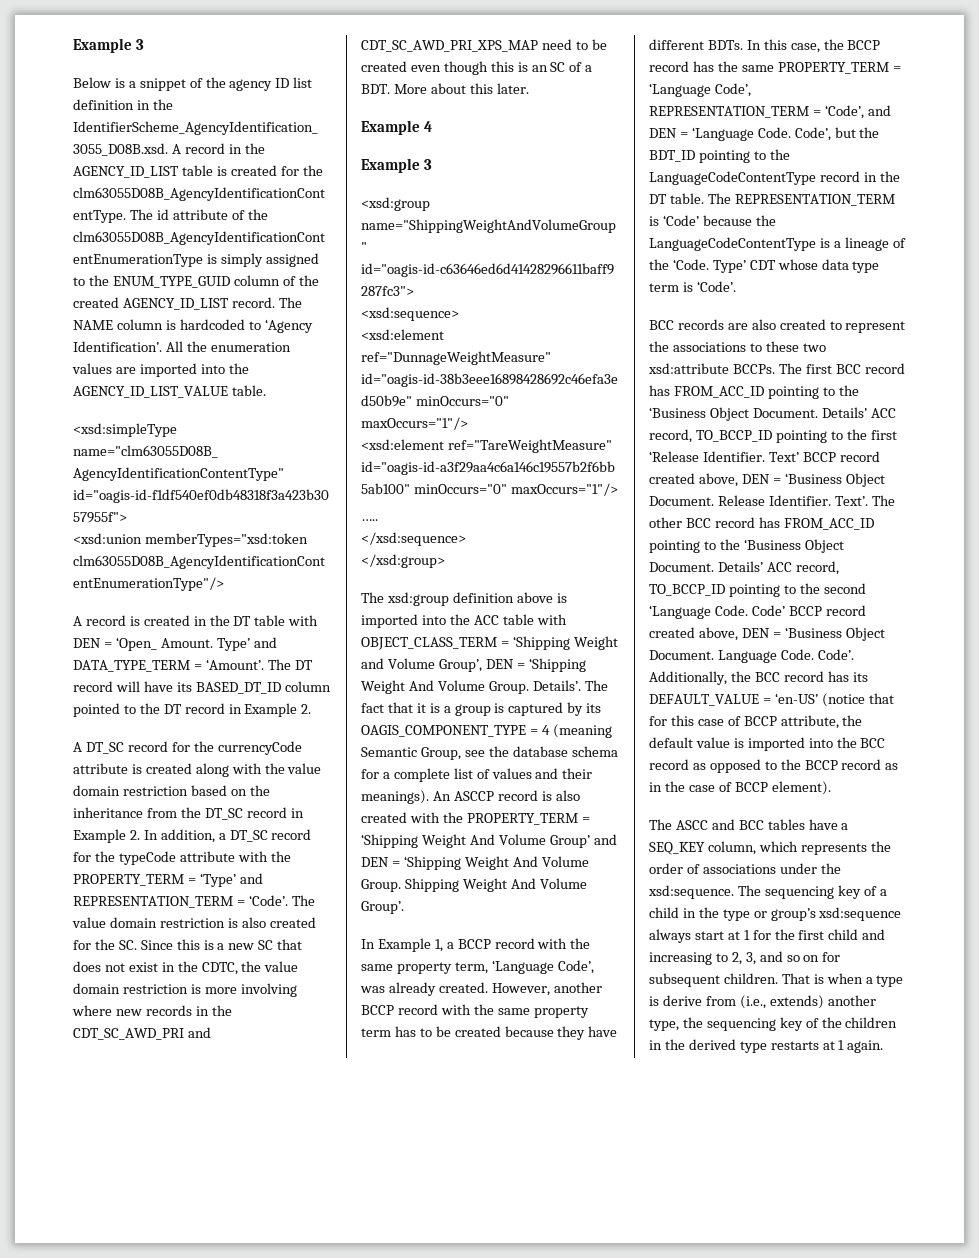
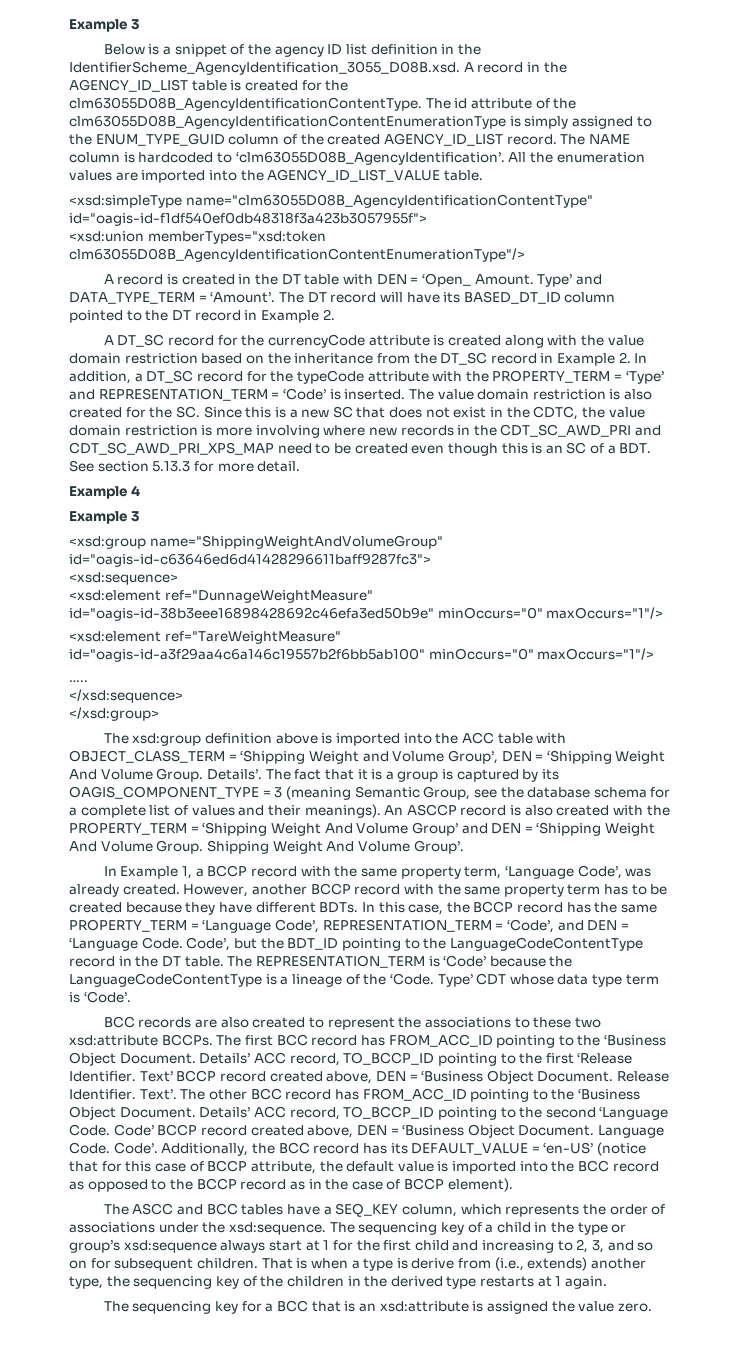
[264,319,313,333] [73,341,162,352] ‘Agency Identification’. -> [235,151,505,165] ‘clm63055D08B_AgencyIdentification’.
[248,895,288,906] ‘Code’. -> [282,388,406,400] ‘Code’ is inserted.
[393,83,529,94] More about this later. -> [69,460,301,472] See section 5.13.3 for more detail.
[541,725,550,735] 4 -> [274,787,283,798] 3
(884, 1046) none -> [103,1300,652,1314] // The sequencing key for a BCC that is an xsd:attribute is assigned the value zero.

